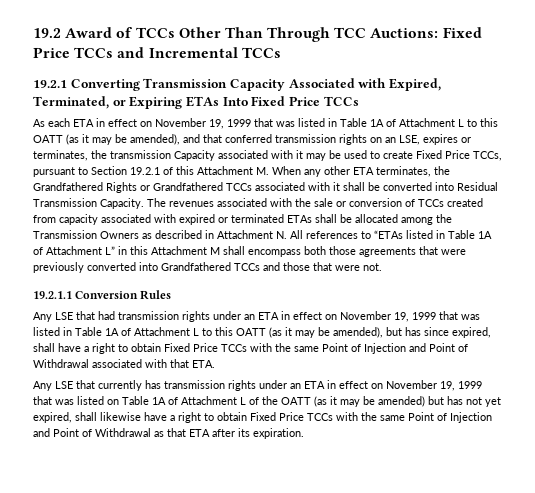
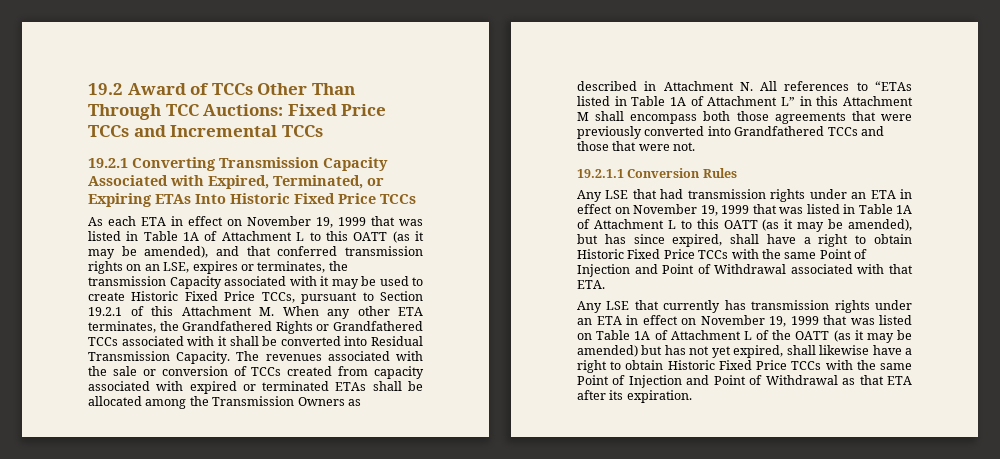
(248, 101) none -> [230,193,290,204] Historic
(413, 155) none -> [131,291,179,301] Historic
(161, 347) none -> [577,249,624,259] Historic
(247, 416) none -> [667,360,715,370] Historic

